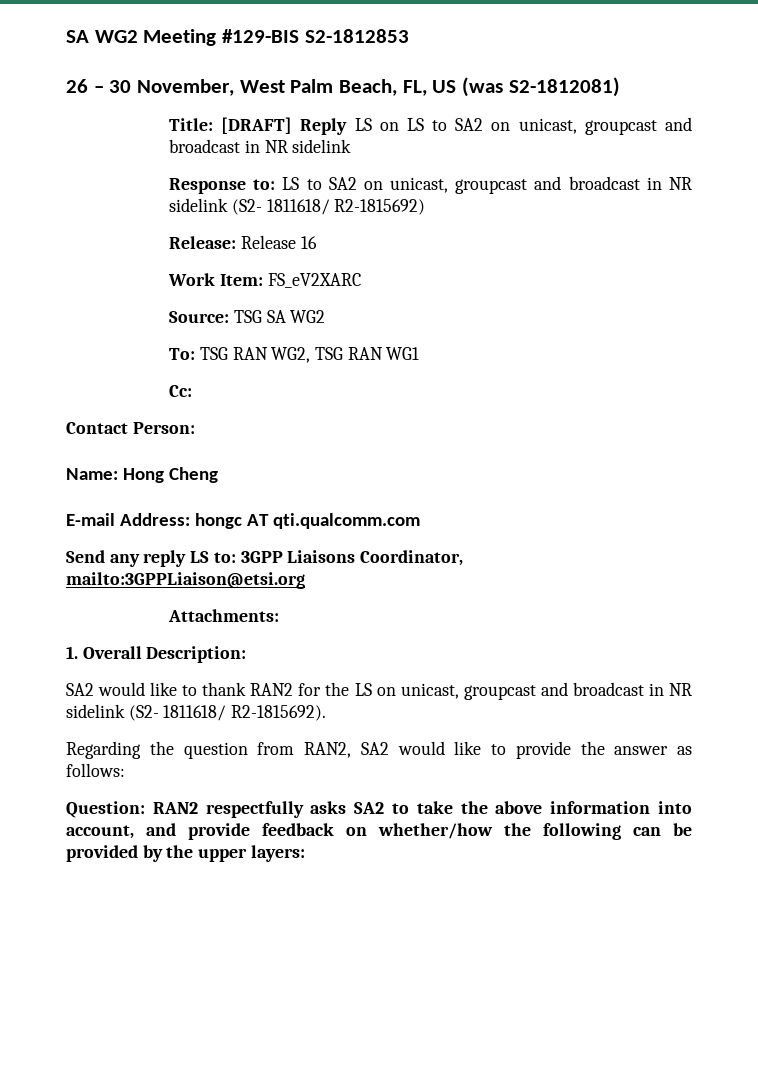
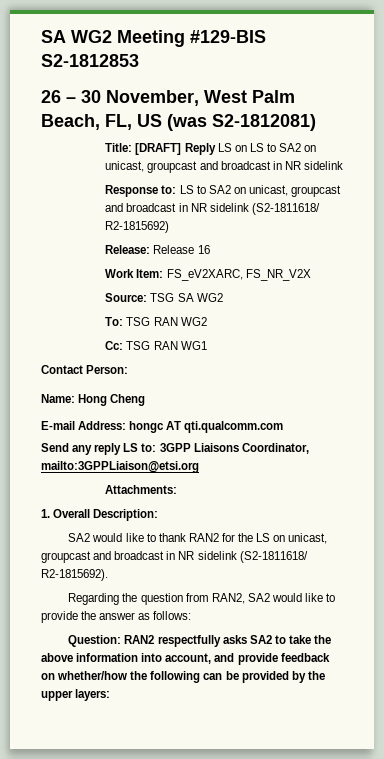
[231,199,330,215] (S2- 1811618/ -> [251,203,320,215] (S2-1811618/
[267,273,361,288] FS_eV2XARC -> [166,269,311,281] FS_eV2XARC, FS_NR_V2X
[271,347,311,363] WG2, -> [180,317,207,326] [105,341,124,350] WG2 // Cc:
[169,385,193,397] // Cc: -> (207, 345) none
[128,705,227,721] (S2- 1811618/ -> [239,551,308,563] (S2-1811618/

